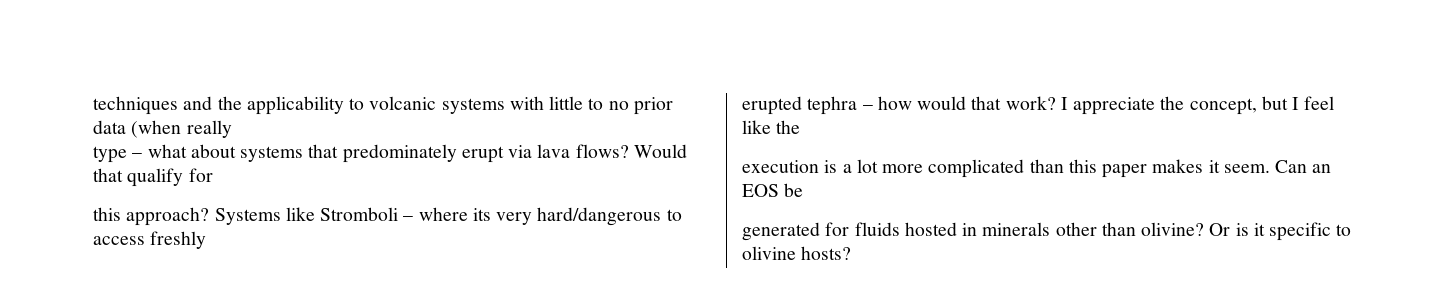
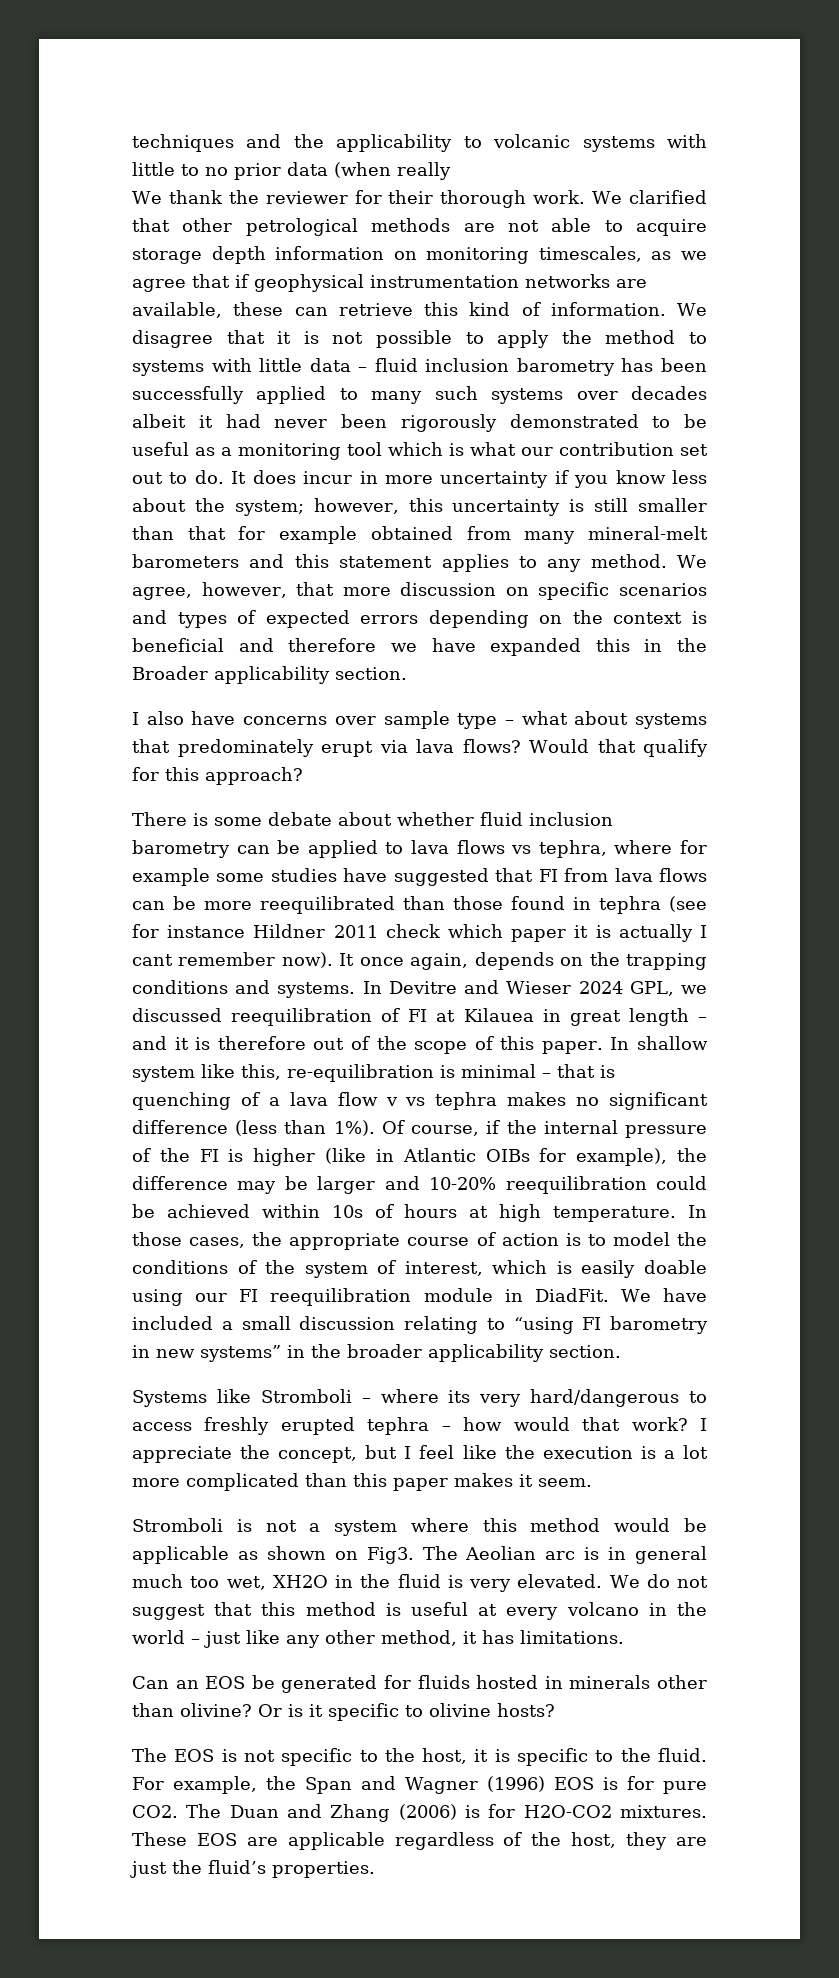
(232, 129) none -> [132,190,707,208] [132,218,707,236] [132,246,707,264] [132,274,647,292] [132,302,708,318] [132,330,708,348] [132,358,707,376] [132,386,707,404] [132,414,707,432] [132,442,708,460] [132,470,707,488] [132,498,707,516] [132,526,708,544] [132,554,708,572] [132,582,707,600] [132,610,707,628] [132,638,707,656] [132,666,407,684] [132,711,450,729] We thank the reviewer for their thorough work. We clarified that other petrological methods are not able to acquire storage depth information on monitoring timescales, as we agree that if geophysical instrumentation networks are available, these can retrieve this kind of information. We disagree that it is not possible to apply the method to systems with little data – fluid inclusion barometry has been successfully applied to many such systems over decades albeit it had never been rigorously demonstrated to be useful as a monitoring tool which is what our contribution set out to do. It does incur in more uncertainty if you know less about the system; however, this uncertainty is still smaller than that for example obtained from many mineral-melt barometers and this statement applies to any method. We agree, however, that more discussion on specific scenarios and types of expected errors depending on the context is beneficial and therefore we have expanded this in the Broader applicability section. // I also have concerns over sample
(213, 175) // -> (159, 774) none
(210, 216) none -> [132,812,613,826] [132,840,708,858] [132,868,708,886] [132,896,707,914] [132,924,707,942] [132,952,708,970] [132,980,707,998] [132,1008,707,1026] [132,1036,709,1054] [132,1064,615,1082] [132,1092,708,1110] [132,1120,707,1138] [132,1148,707,1166] [132,1176,707,1194] [132,1204,708,1222] [132,1232,708,1250] [132,1260,707,1278] [132,1288,707,1306] [132,1316,708,1334] [132,1344,621,1362] // There is some debate about whether fluid inclusion barometry can be applied to lava flows vs tephra, where for example some studies have suggested that FI from lava flows can be more reequilibrated than those found in tephra (see for instance Hildner 2011 check which paper it is actually I cant remember now). It once again, depends on the trapping conditions and systems. In Devitre and Wieser 2024 GPL, we discussed reequilibration of FI at Kilauea in great length – and it is therefore out of the scope of this paper. In shallow system like this, re-equilibration is minimal – that is quenching of a lava flow v vs tephra makes no significant difference (less than 1%). Of course, if the internal pressure of the FI is higher (like in Atlantic OIBs for example), the difference may be larger and 10-20% reequilibration could be achieved within 10s of hours at high temperature. In those cases, the appropriate course of action is to model the conditions of the system of interest, which is easily doable using our FI reequilibration module in DiadFit. We have included a small discussion relating to “using FI barometry in new systems” in the broader applicability section. //
(207, 240) // -> (270, 1426) none
(801, 127) // -> (535, 1452) none
(1270, 168) none -> [132,1518,707,1536] [132,1546,707,1564] [132,1574,708,1592] [132,1602,707,1620] [132,1630,624,1648] // Stromboli is not a system where this method would be applicable as shown on Fig3. The Aeolian arc is in general much too wet, XH2O in the fluid is very elevated. We do not suggest that this method is useful at every volcano in the world – just like any other method, it has limitations. //
(804, 190) // -> (275, 1682) none
(852, 253) none -> [132,1748,708,1766] [132,1776,707,1794] [132,1804,707,1822] [132,1832,708,1850] [130,1860,375,1878] // The EOS is not specific to the host, it is specific to the fluid. For example, the Span and Wagner (1996) EOS is for pure CO2. The Duan and Zhang (2006) is for H2O-CO2 mixtures. These EOS are applicable regardless of the host, they are just the fluid’s properties.

